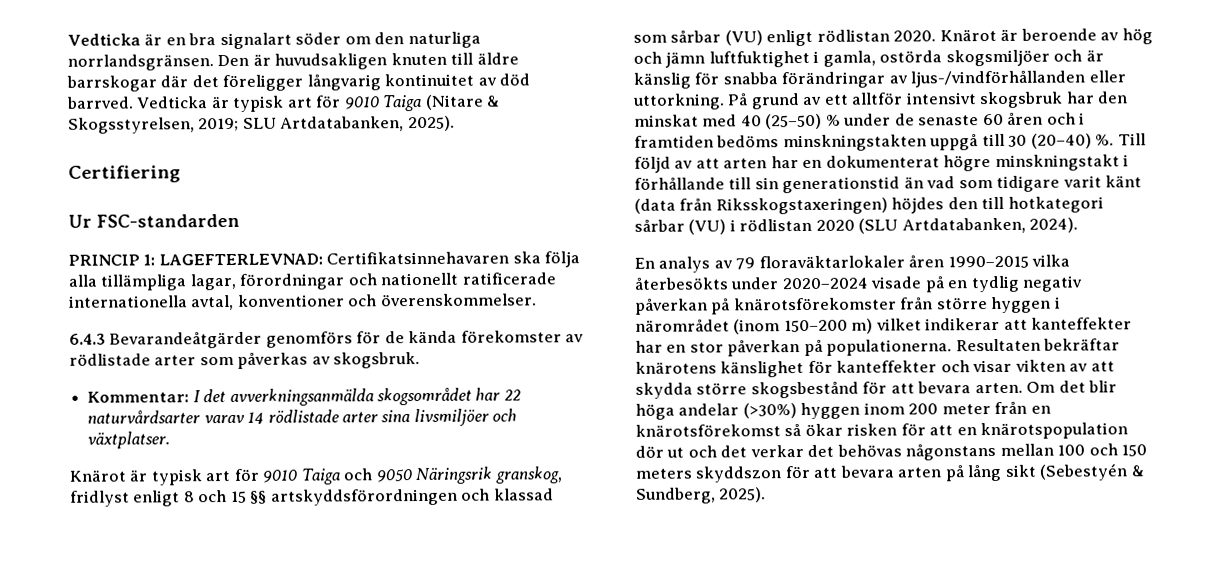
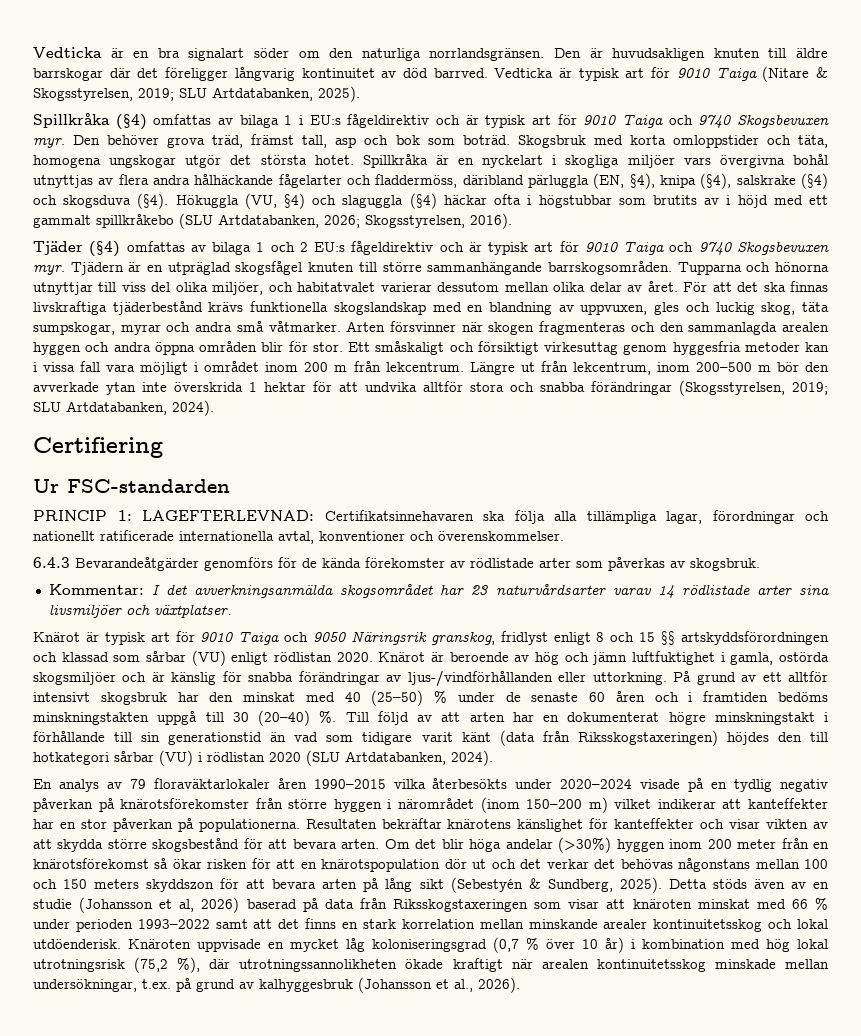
(455, 123) none -> [33,113,829,130] [33,134,828,148] [33,154,828,168] [33,173,829,189] [33,193,829,209] [33,213,512,229] [33,241,830,257] [33,261,830,275] [33,281,829,295] [33,301,829,315] [33,321,829,335] [33,341,829,355] [33,361,829,375] [33,380,828,396] [33,400,214,416] // Spillkråka (§4) omfattas av bilaga 1 i EU:s fågeldirektiv och är typisk art för 9010 Taiga och 9740 Skogsbevuxen myr. Den behöver grova träd, främst tall, asp och bok som boträd. Skogsbruk med korta omloppstider och täta, homogena ungskogar utgör det största hotet. Spillkråka är en nyckelart i skogliga miljöer vars övergivna bohål utnyttjas av flera andra hålhäckande fågelarter och fladdermöss, däribland pärluggla (EN, §4), knipa (§4), salskrake (§4) och skogsduva (§4). Hökuggla (VU, §4) och slaguggla (§4) häckar ofta i högstubbar som brutits av i höjd med ett gammalt spillkråkebo (SLU Artdatabanken, 2026; Skogsstyrelsen, 2016). // Tjäder (§4) omfattas av bilaga 1 och 2 EU:s fågeldirektiv och är typisk art för 9010 Taiga och 9740 Skogsbevuxen myr. Tjädern är en utpräglad skogsfågel knuten till större sammanhängande barrskogsområden. Tupparna och hönorna utnyttjar till viss del olika miljöer, och habitatvalet varierar dessutom mellan olika delar av året. För att det ska finnas livskraftiga tjäderbestånd krävs funktionella skogslandskap med en blandning av uppvuxen, gles och luckig skog, täta sumpskogar, myrar och andra små våtmarker. Arten försvinner när skogen fragmenteras och den sammanlagda arealen hyggen och andra öppna områden blir för stor. Ett småskaligt och försiktigt virkesuttag genom hyggesfria metoder kan i vissa fall vara möjligt i området inom 200 m från lekcentrum. Längre ut från lekcentrum, inom 200–500 m bör den avverkade ytan inte överskrida 1 hektar för att undvika alltför stora och snabba förändringar (Skogsstyrelsen, 2019; SLU Artdatabanken, 2024).
[503,389,521,401] 22 -> [471,585,489,595] 23
(767, 495) none -> [668,879,829,889] [33,897,829,913] [33,918,829,932] [33,937,828,953] [33,957,829,973] [33,977,520,993] Detta stöds även av en studie (Johansson et al, 2026) baserad på data från Riksskogstaxeringen som visar att knäroten minskat med 66 % under perioden 1993–2022 samt att det finns en stark korrelation mellan minskande arealer kontinuitetsskog och lokal utdöenderisk. Knäroten uppvisade en mycket låg koloniseringsgrad (0,7 % över 10 år) i kombination med hög lokal utrotningsrisk (75,2 %), där utrotningssannolikheten ökade kraftigt när arealen kontinuitetsskog minskade mellan undersökningar, t.ex. på grund av kalhyggesbruk (Johansson et al., 2026).

